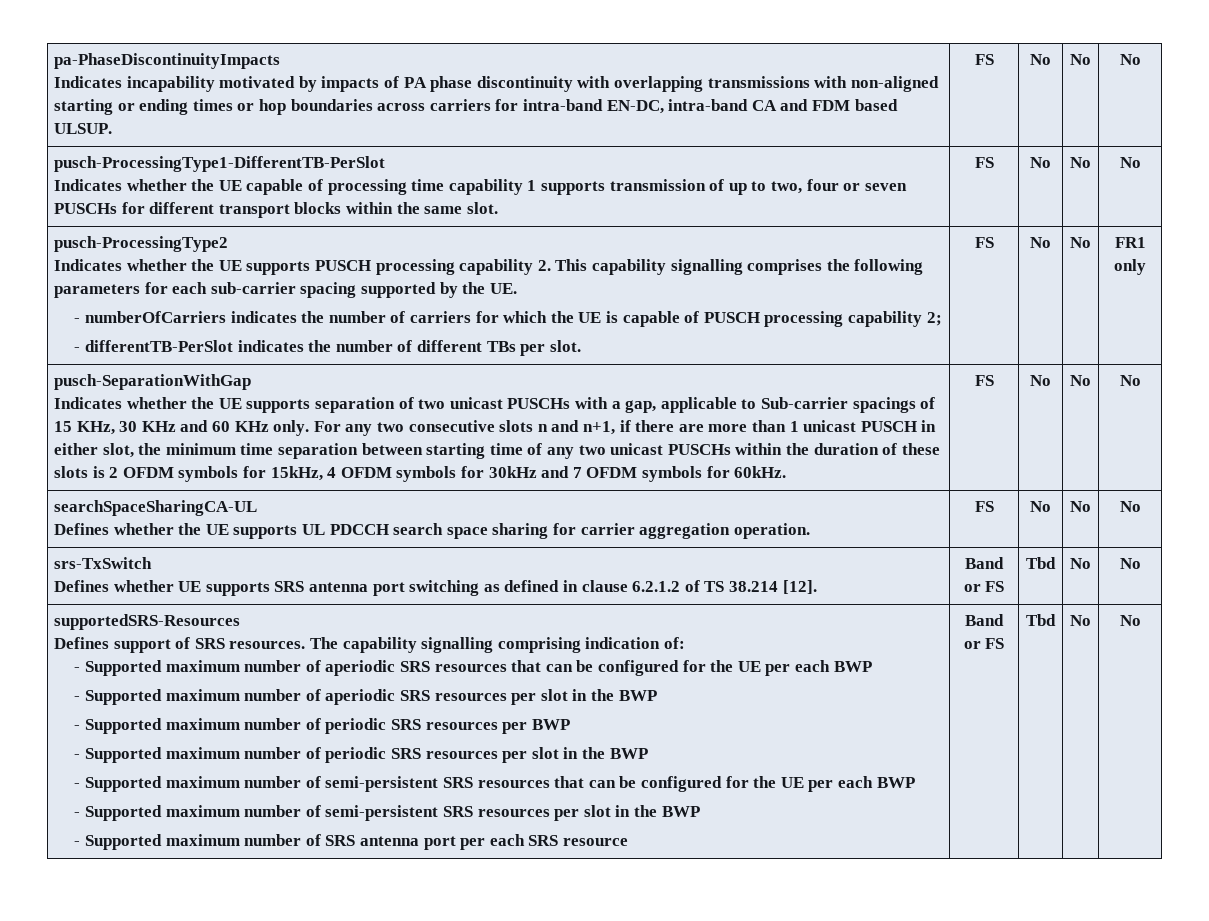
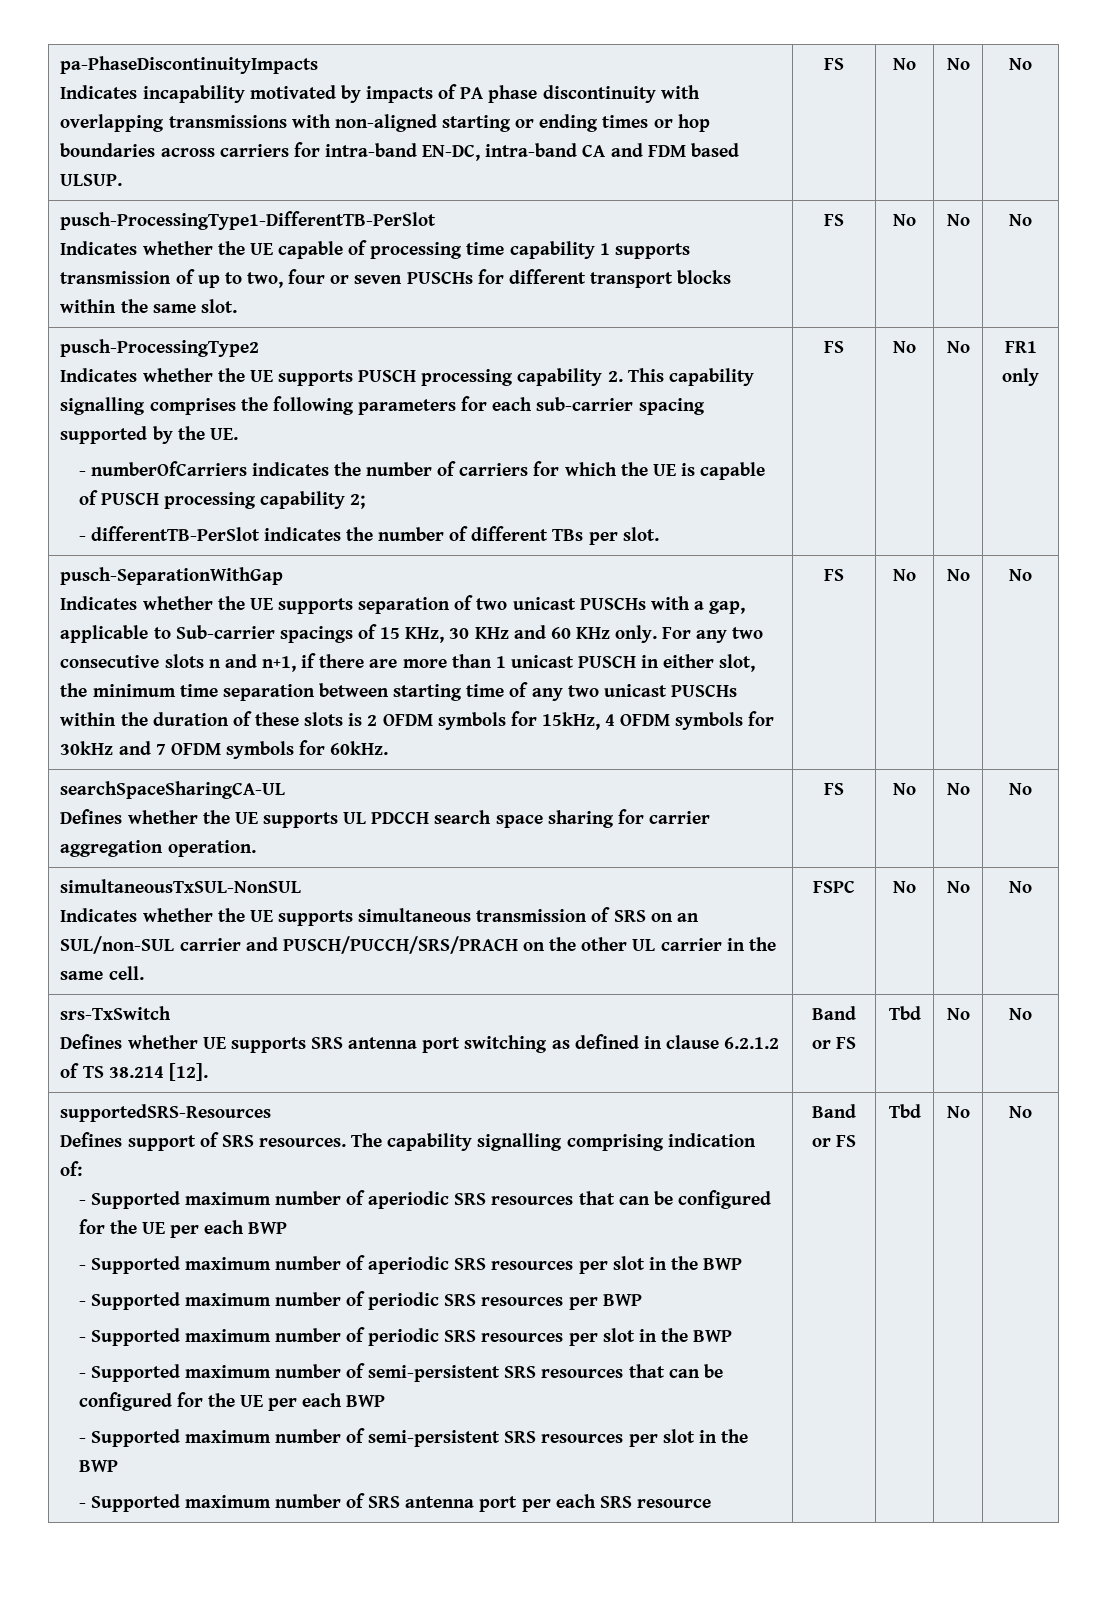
(1141, 506) none -> [60,879,302,893] [60,907,699,926] [60,936,776,954] [60,966,144,980] [813,880,855,893] [893,881,916,893] [946,881,970,893] [1009,881,1032,893] // simultaneousTxSUL-NonSUL // Indicates whether the UE supports simultaneous transmission of SRS on an SUL/non-SUL carrier and PUSCH/PUCCH/SRS/PRACH on the other UL carrier in the same cell. | FSPC | No | No | No

